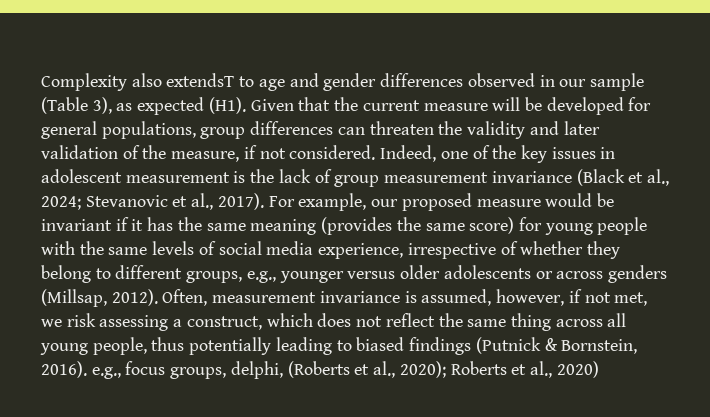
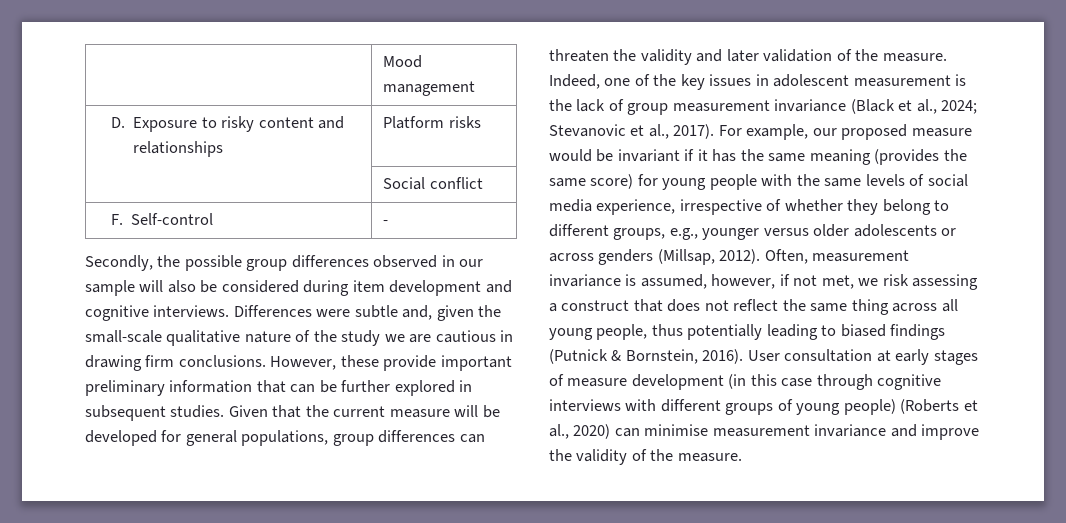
[41,73,377,91] Complexity also extendsT to age and gender -> [383,55,423,68] [383,81,476,96] [111,116,345,132] [133,141,224,157] [383,116,481,129] [383,177,483,190] [111,213,214,225] [383,220,389,225] [85,255,288,271] | Mood management // D. Exposure to risky content and relationships | Platform risks // | Social conflict // F. Self-control | - // Secondly, the possible group
[41,97,246,115] (Table 3), as expected (H1). -> [139,280,512,296] [85,305,502,321] [85,330,514,346] [85,355,512,371] [85,380,473,396] [85,405,225,421] will also be considered during item development and cognitive interviews. Differences were subtle and, given the small-scale qualitative nature of the study we are cautious in drawing firm conclusions. However, these provide important preliminary information that can be further explored in subsequent studies.
[171,145,376,162] measure, if not considered. -> [882,53,947,62] measure.
[186,313,313,330] construct, which -> [561,299,663,312] construct that
[91,361,599,379] e.g., focus groups, delphi, (Roberts et al., 2020); Roberts et al., 2020) -> [747,349,978,365] [549,374,942,390] [549,399,978,415] [549,424,980,440] [549,449,742,465] User consultation at early stages of measure development (in this case through cognitive interviews with different groups of young people) (Roberts et al., 2020) can minimise measurement invariance and improve the validity of the measure.

